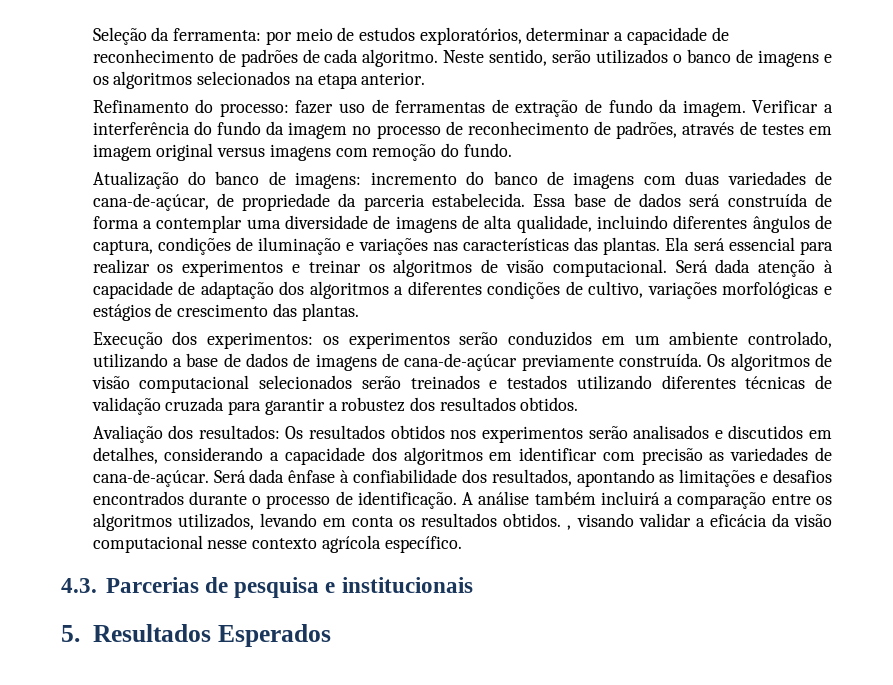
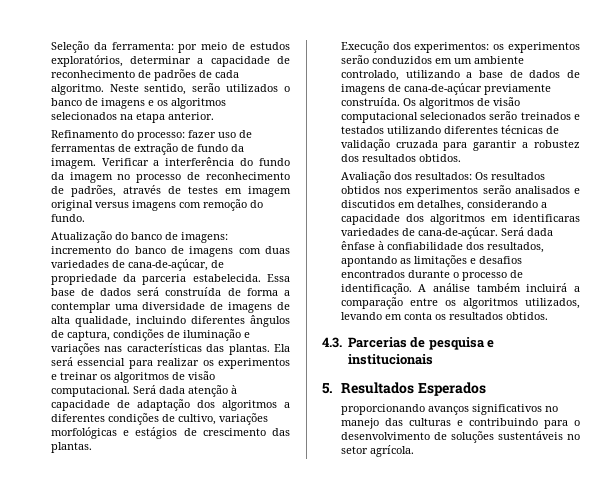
[519,447,725,465] identificar com precisão as -> [513,214,580,222] identificaras
[567,513,833,530] [92,535,462,553] , visando validar a eficácia da visão computacional nesse contexto agrícola específico. -> (548, 316) none
(331, 635) none -> [340,404,558,415] [340,418,580,429] [340,431,580,443] [340,445,414,457] // proporcionando avanços significativos no manejo das culturas e contribuindo para o desenvolvimento de soluções sustentáveis no setor agrícola.

